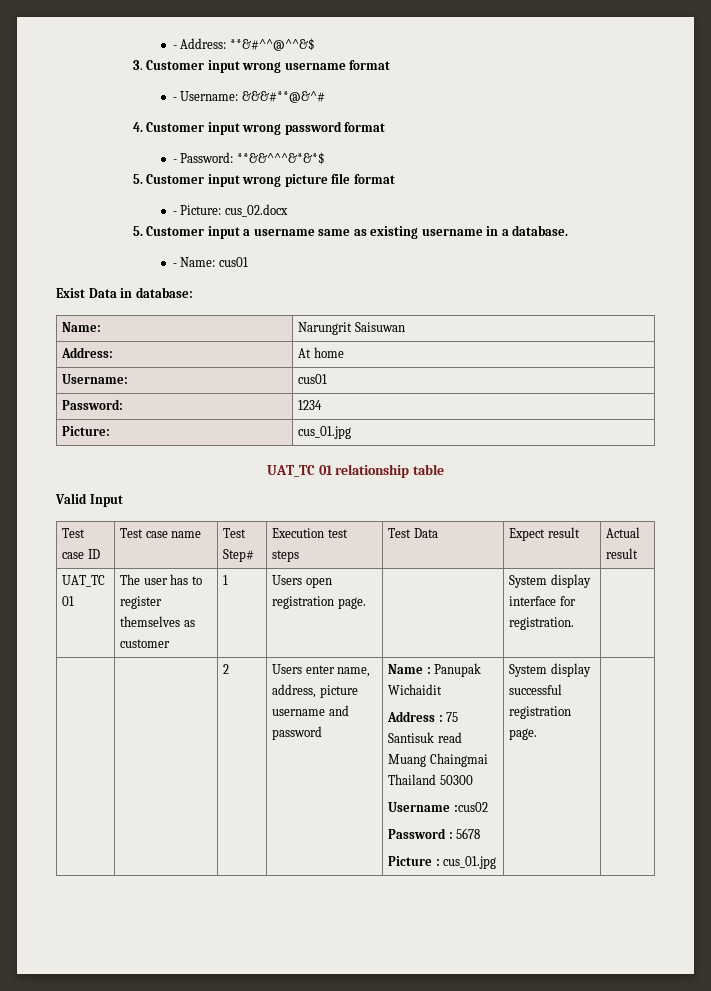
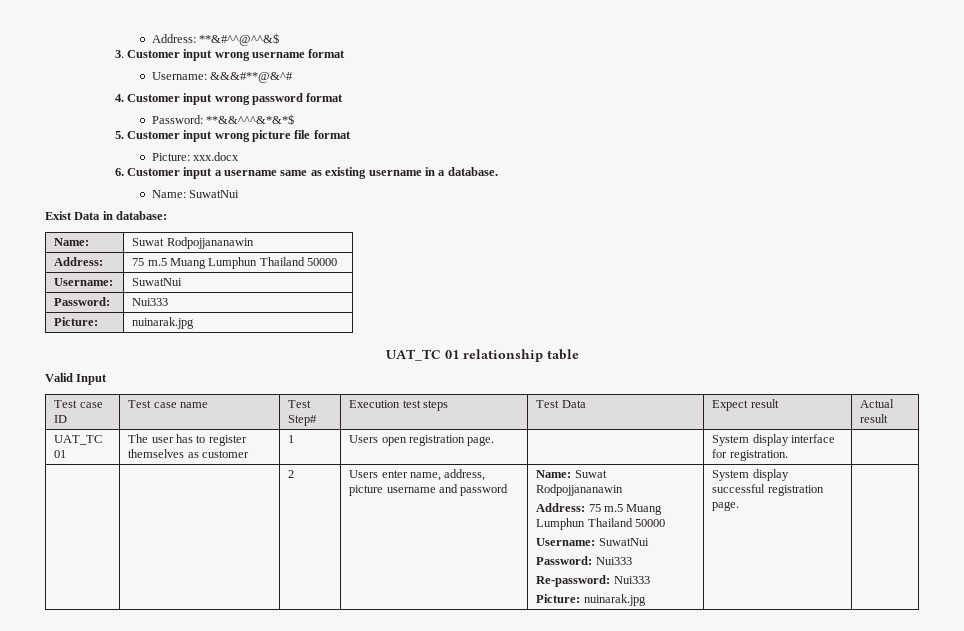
[172,45,177,49] - -> (151, 38) none
[172,97,177,101] - -> (346, 53) none
[172,159,177,163] - -> (344, 97) none
[172,204,288,217] [132,226,143,236] - Picture: cus_02.docx // 5. -> [151,152,239,161] [114,168,124,176] Picture: xxx.docx // 6.
[172,257,248,267] - Name: cus01 -> [151,190,239,198] Name: SuwatNui
[298,322,405,335] Narungrit Saisuwan -> [132,237,254,249] Suwat Rodpojjananawin
[298,347,344,358] At home -> [132,257,338,269] 75 m.5 Muang Lumphun Thailand 50000
[298,374,328,384] cus01 -> [132,278,183,286] SuwatNui
[298,400,323,410] 1234 -> [132,298,169,306] Nui333
[298,426,352,439] cus_01.jpg -> [132,317,195,329] nuinarak.jpg
[388,663,482,677] [388,684,443,695] [387,711,459,722] [388,732,462,743] [388,753,488,767] [388,774,473,785] [388,802,488,812] [388,828,481,839] [388,856,497,869] Name : Panupak Wichaidit // Address : 75 Santisuk read Muang Chaingmai Thailand 50300 // Username :cus02 // Password : 5678 // Picture : cus_01.jpg -> [536,470,607,478] [536,484,624,496] [536,503,663,515] [536,518,665,530] [536,538,649,546] [536,556,632,565] [536,575,650,587] [536,594,646,606] Name: Suwat Rodpojjananawin // Address: 75 m.5 Muang Lumphun Thailand 50000 // Username: SuwatNui // Password: Nui333 // Re-password: Nui333 // Picture: nuinarak.jpg

